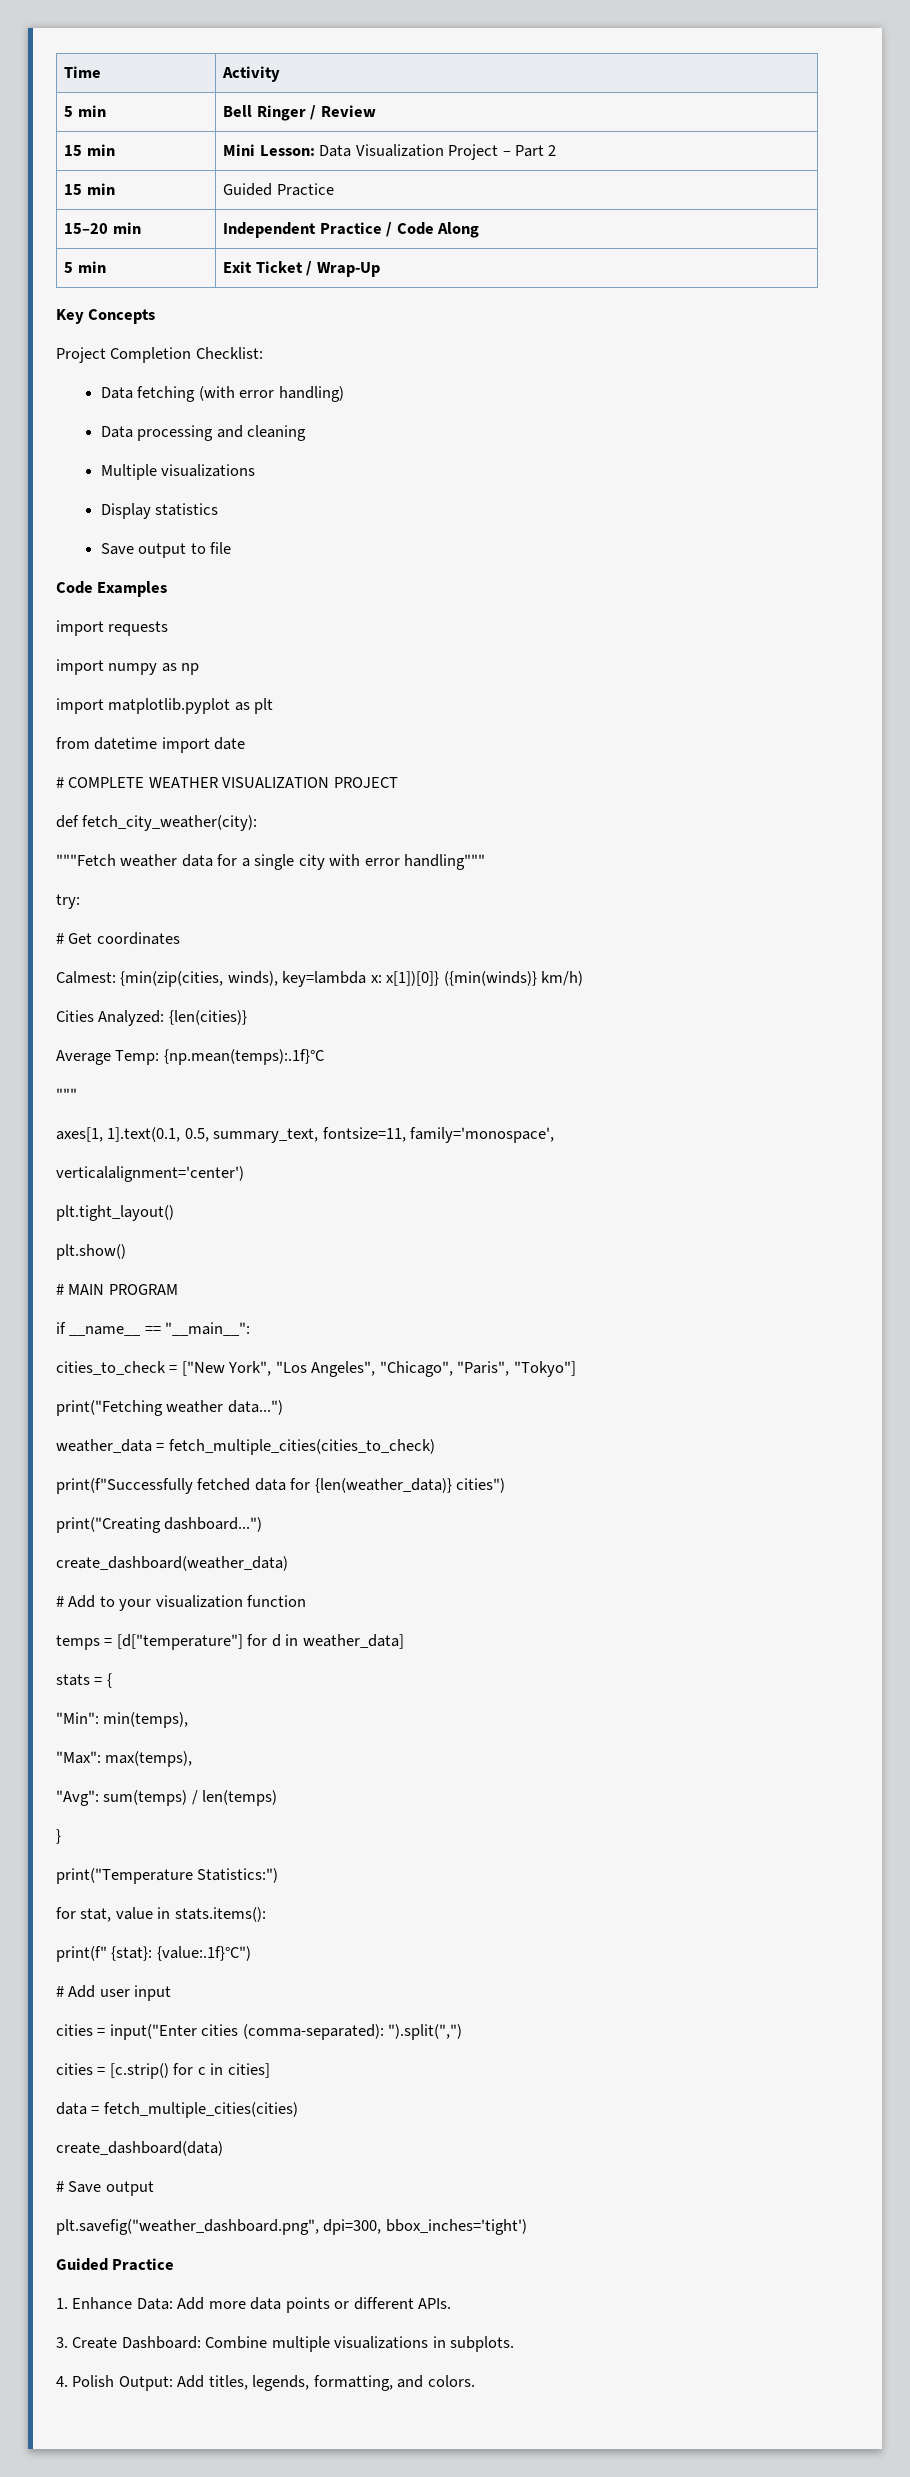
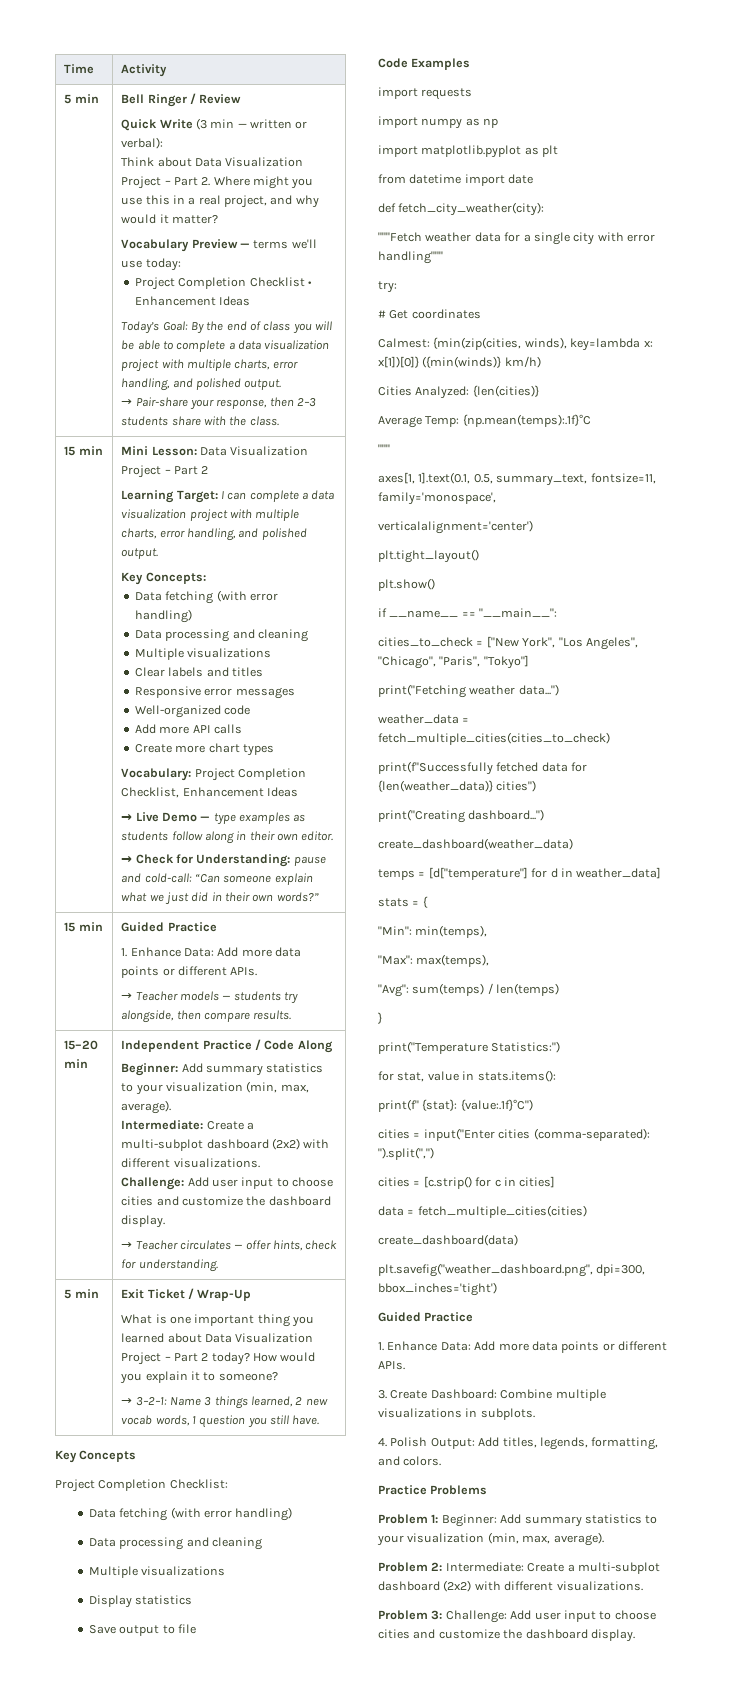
(376, 111) none -> [121,118,308,131] [121,137,164,149] [121,157,304,167] [121,176,314,189] [121,195,319,208] [121,214,218,224] [121,239,317,252] [121,258,181,271] [134,277,313,290] [134,296,251,306] [121,321,333,334] [121,340,330,352] [121,359,298,372] [121,378,282,391] [121,397,317,410] [121,416,279,426] // Quick Write (3 min — written or verbal): // Think about Data Visualization Project – Part 2. Where might you use this in a real project, and why would it matter? // Vocabulary Preview — terms we'll use today: // Project Completion Checklist • Enhancement Ideas // Today’s Goal: By the end of class you will be able to complete a data visualization project with multiple charts, error handling, and polished output. // → Pair-share your response, then 2–3 students share with the class.
[64,183,115,195] [223,183,334,196] // 15 min | Guided Practice -> [121,490,335,503] [121,509,300,522] [121,528,307,541] [121,548,159,559] [121,572,206,585] [134,590,279,604] [134,609,192,623] [134,629,309,642] [134,648,272,660] [134,667,264,677] [134,686,295,699] [134,705,251,718] [134,724,243,734] [134,743,275,756] [121,768,306,781] [121,787,298,798] [121,812,306,825] [121,831,334,844] [121,854,326,867] [121,873,313,885] [121,892,319,905] [64,922,103,932] [121,922,217,932] [121,947,302,957] [121,966,258,978] [121,991,299,1004] [121,1010,292,1023] // Learning Target: I can complete a data visualization project with multiple charts, error handling, and polished output. // Key Concepts: // Data fetching (with error handling) // Data processing and cleaning // Multiple visualizations // Clear labels and titles // Responsive error messages // Well-organized code // Add more API calls // Create more chart types // Vocabulary: Project Completion Checklist, Enhancement Ideas // → Live Demo — type examples as students follow along in their own editor. // → Check for Understanding: pause and cold-call: “Can someone explain what we just did in their own words?” // 15 min | Guided Practice // 1. Enhance Data: Add more data points or different APIs. // → Teacher models — students try alongside, then compare results.
(480, 230) none -> [121,1063,324,1076] [121,1081,309,1095] [121,1100,172,1114] [121,1120,254,1130] [121,1138,330,1151] [121,1158,260,1168] [121,1177,334,1190] [121,1196,331,1206] [121,1215,166,1228] [121,1240,338,1251] [121,1259,218,1272] // Beginner: Add summary statistics to your visualization (min, max, average). // Intermediate: Create a multi-subplot dashboard (2x2) with different visualizations. // Challenge: Add user input to choose cities and customize the dashboard display. // → Teacher circulates — offer hints, check for understanding.
(380, 269) none -> [121,1314,315,1327] [121,1333,314,1343] [121,1352,316,1365] [120,1371,278,1384] [121,1396,328,1409] [121,1415,320,1428] // What is one important thing you learned about Data Visualization Project – Part 2 today? How would you explain it to someone? // → 3–2–1: Name 3 things learned, 2 new vocab words, 1 question you still have.
[56,777,398,788] // # COMPLETE WEATHER VISUALIZATION PROJECT -> (534, 179) none
[56,1284,178,1295] // # MAIN PROGRAM -> (435, 584) none
[56,1595,307,1611] // # Add to your visualization function -> (573, 844) none
[56,1985,172,2001] // # Add user input -> (533, 1105) none
[56,2181,154,2196] // # Save output -> (518, 1240) none
(475, 2381) none -> [378,1485,488,1495] [378,1514,658,1527] [377,1532,604,1546] [378,1562,660,1574] [378,1580,643,1592] [378,1610,656,1623] [378,1629,635,1642] // Practice Problems // Problem 1: Beginner: Add summary statistics to your visualization (min, max, average). // Problem 2: Intermediate: Create a multi-subplot dashboard (2x2) with different visualizations. // Problem 3: Challenge: Add user input to choose cities and customize the dashboard display.

